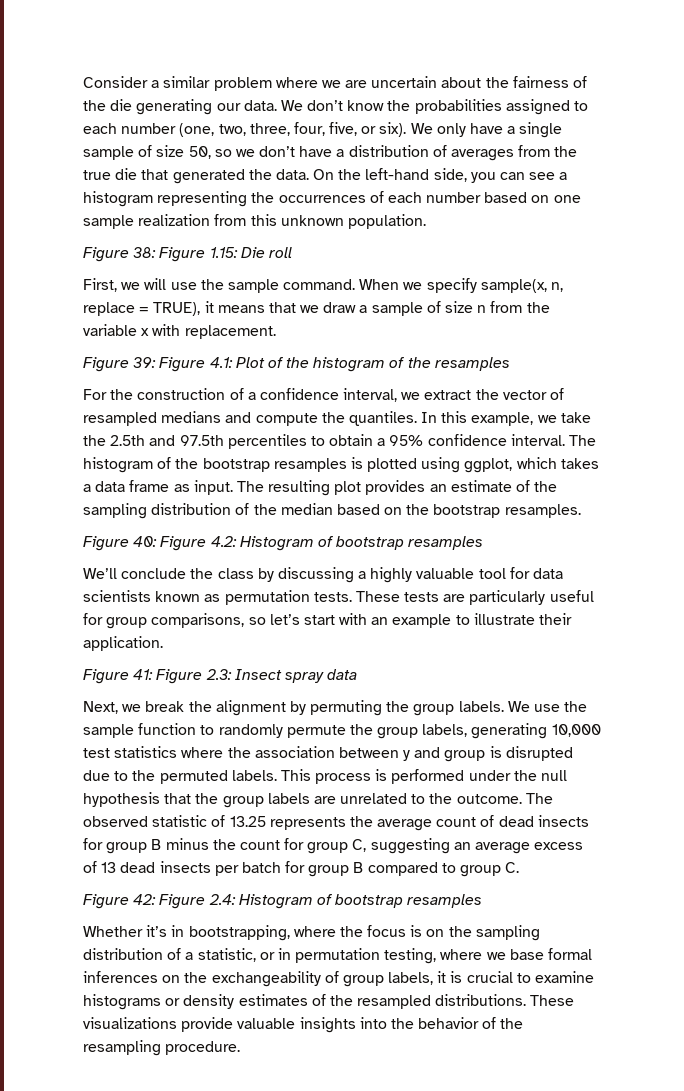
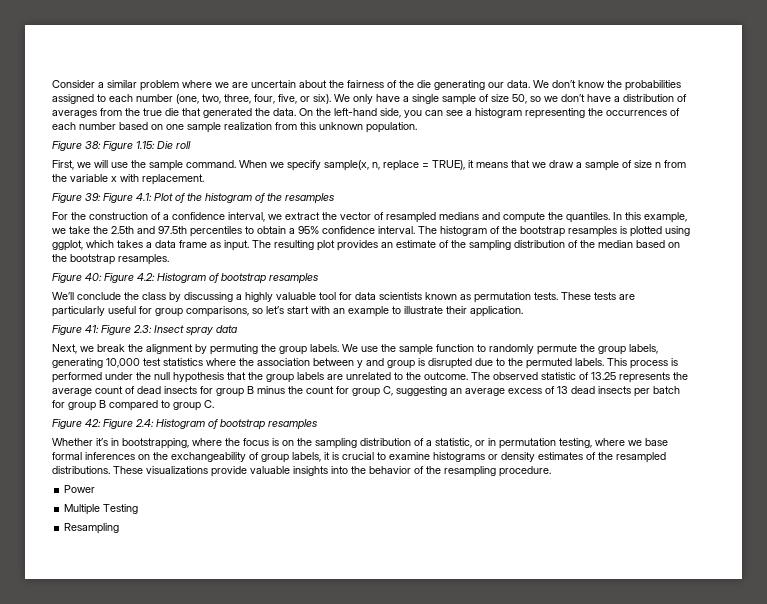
(241, 1048) none -> [64,485,96,493] [64,504,139,515] [64,523,120,534] // Power // Multiple Testing // Resampling

